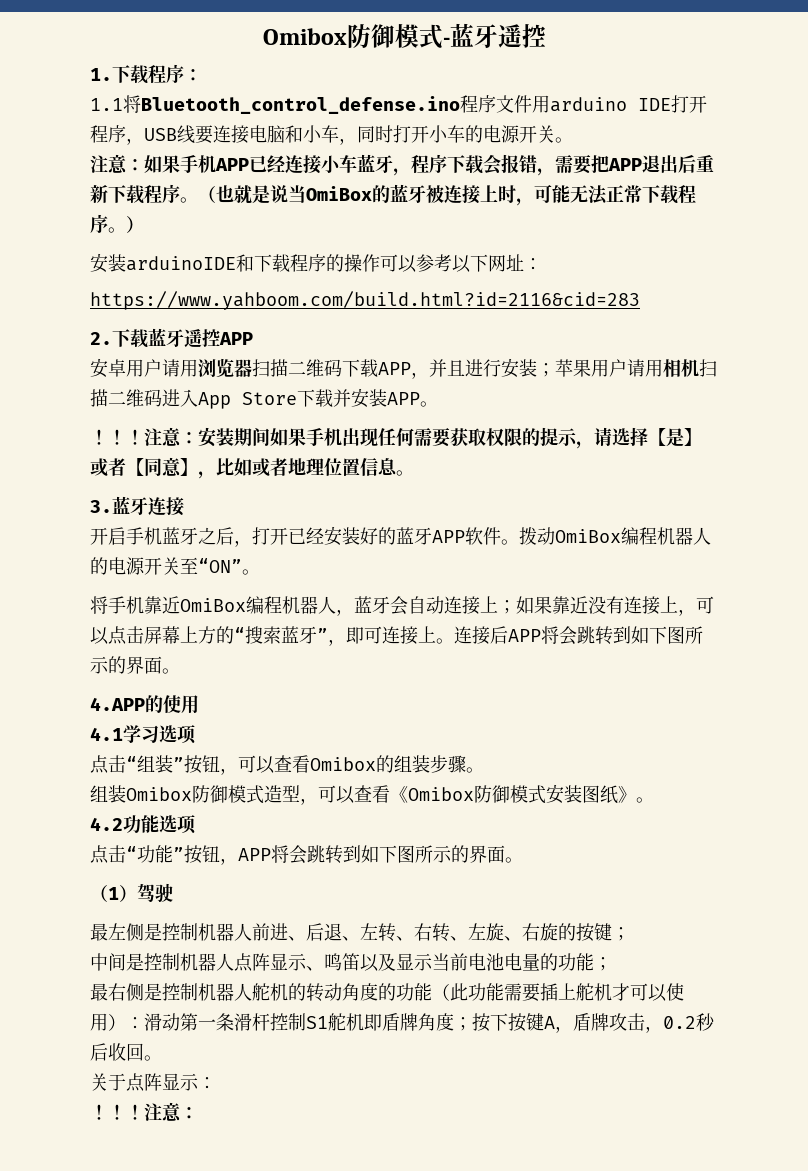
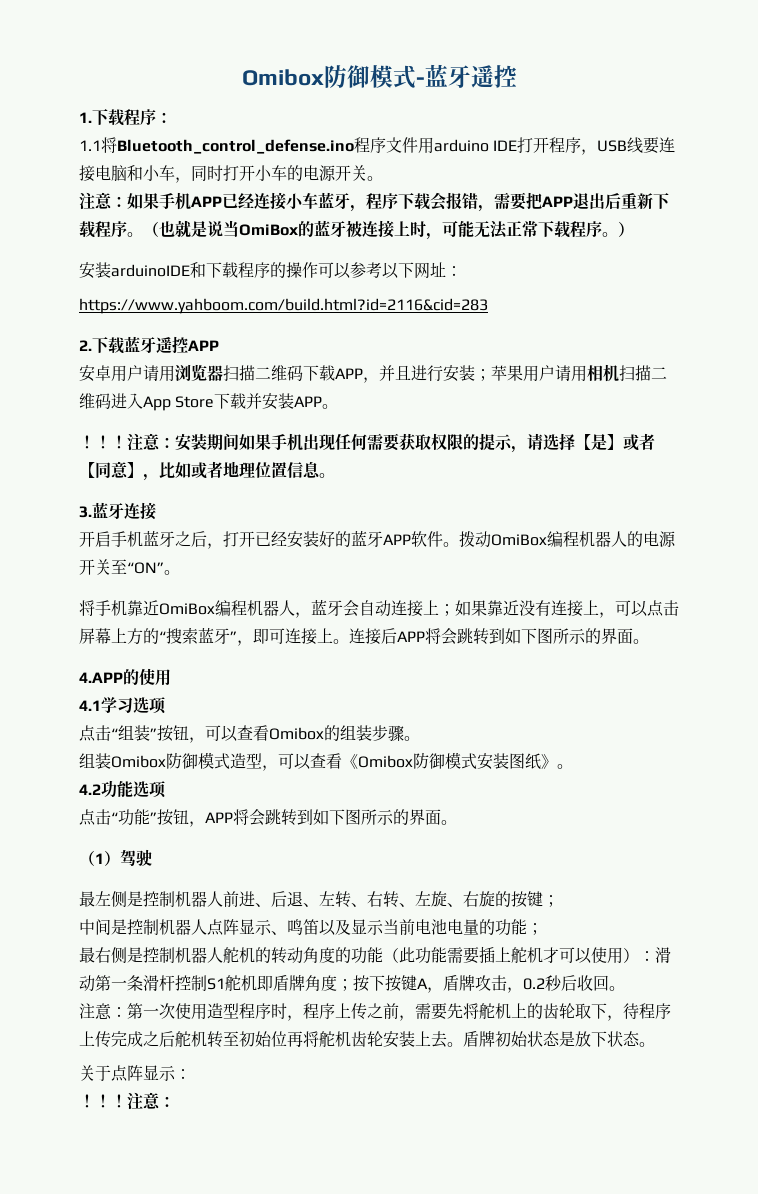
(162, 1058) none -> [79,1003,671,1021] [79,1031,655,1048] // 注意：第一次使用造型程序时，程序上传之前，需要先将舵机上的齿轮取下，待程序上传完成之后舵机转至初始位再将舵机齿轮安装上去。盾牌初始状态是放下状态。

